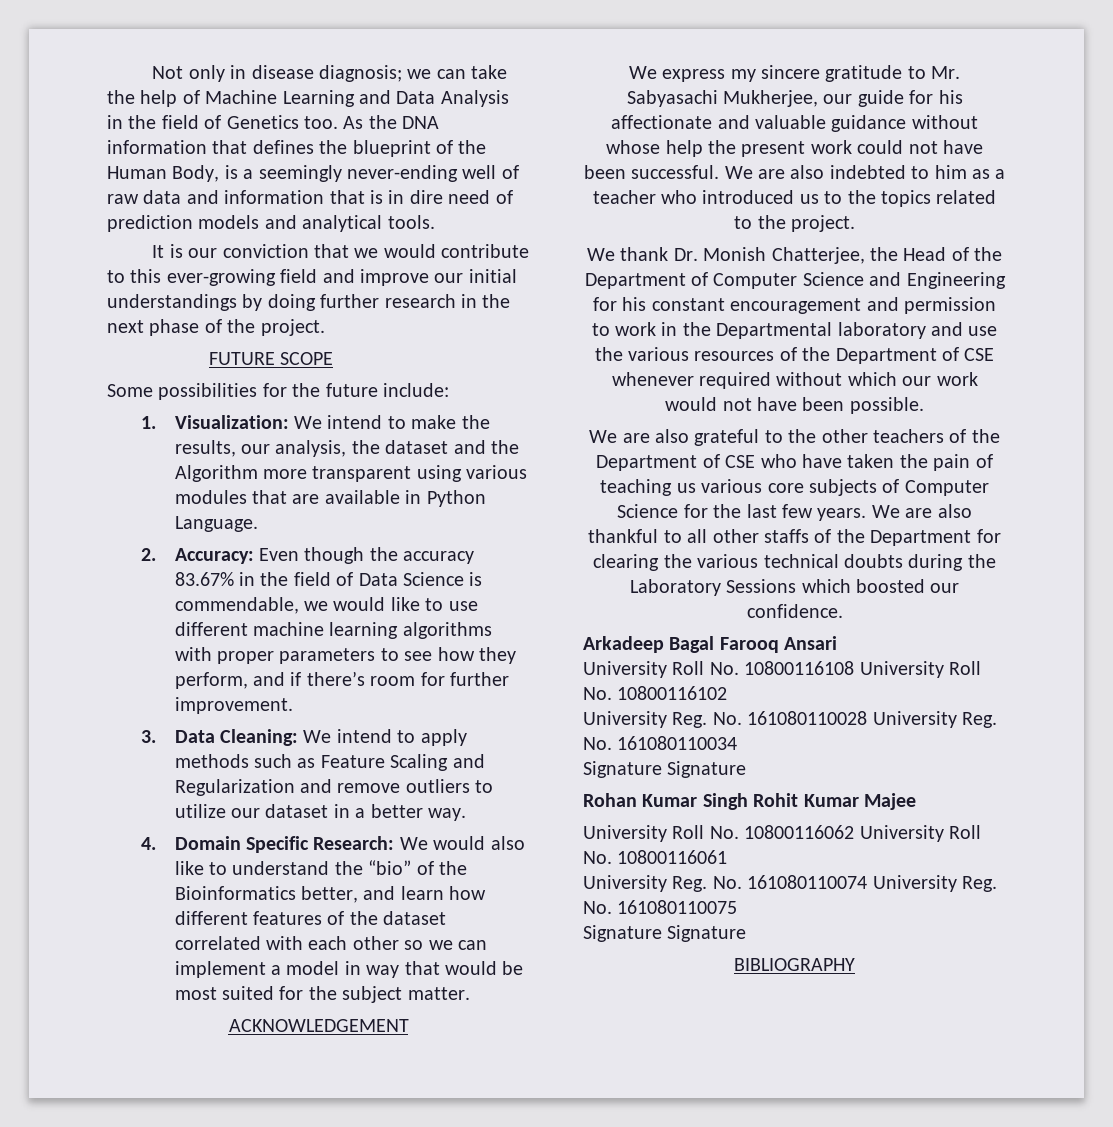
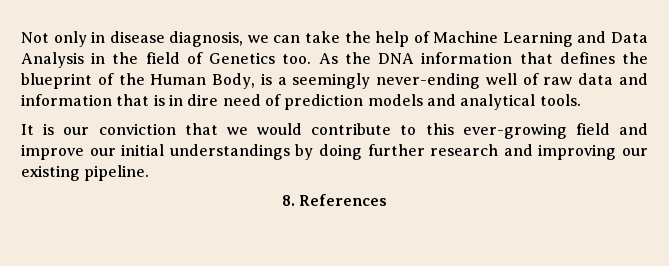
[319,65,403,82] diagnosis; -> [169,31,244,47] diagnosis,
[461,294,511,308] [107,319,325,336] [208,352,333,365] [107,383,449,400] [140,415,490,429] [174,440,520,457] [174,465,528,482] [174,490,486,507] [174,516,258,532] [140,547,475,564] [174,572,483,586] [174,597,478,614] [174,622,492,639] [174,647,517,664] [174,671,510,689] [174,697,293,714] [140,729,467,746] [174,754,485,771] [174,779,494,796] [174,804,467,821] [140,836,525,853] [174,860,468,875] [174,886,487,903] [174,911,447,925] [174,936,488,950] [174,961,524,978] [174,986,470,1003] [228,1019,409,1032] [628,65,961,82] [626,90,963,107] [611,115,978,132] [606,140,983,157] [583,165,1006,179] [592,190,997,207] [734,215,855,232] [586,247,1003,264] [584,272,1006,289] [593,297,996,314] [591,322,998,339] [594,347,995,364] [611,372,978,389] [665,397,924,414] [589,429,1000,446] [596,454,993,471] [600,479,989,496] [617,504,972,521] [588,529,1001,546] [593,554,996,571] [629,579,960,596] [746,604,843,618] [583,636,838,653] [583,661,981,678] [583,686,728,700] [583,711,997,728] [583,736,738,750] [583,761,747,778] [583,793,916,810] [583,825,981,842] [583,850,728,864] [583,875,997,892] [583,900,738,914] [583,925,747,942] [734,958,855,971] in the next phase of the project. // FUTURE SCOPE // Some possibilities for the future include: // 1. Visualization: We intend to make the results, our analysis, the dataset and the Algorithm more transparent using various modules that are available in Python Language. // 2. Accuracy: Even though the accuracy 83.67% in the field of Data Science is commendable, we would like to use different machine learning algorithms with proper parameters to see how they perform, and if there’s room for further improvement. // 3. Data Cleaning: We intend to apply methods such as Feature Scaling and Regularization and remove outliers to utilize our dataset in a better way. // 4. Domain Specific Research: We would also like to understand the “bio” of the Bioinformatics better, and learn how different features of the dataset correlated with each other so we can implement a model in way that would be most suited for the subject matter. // ACKNOWLEDGEMENT // We express my sincere gratitude to Mr. Sabyasachi Mukherjee, our guide for his affectionate and valuable guidance without whose help the present work could not have been successful. We are also indebted to him as a teacher who introduced us to the topics related to the project. // We thank Dr. Monish Chatterjee, the Head of the Department of Computer Science and Engineering for his constant encouragement and permission to work in the Departmental laboratory and use the various resources of the Department of CSE whenever required without which our work would not have been possible. // We are also grateful to the other teachers of the Department of CSE who have taken the pain of teaching us various core subjects of Computer Science for the last few years. We are also thankful to all other staffs of the Department for clearing the various technical doubts during the Laboratory Sessions which boosted our confidence. // Arkadeep Bagal Farooq Ansari // University Roll No. 10800116108 University Roll No. 10800116102 // University Reg. No. 161080110028 University Reg. No. 161080110034 // Signature Signature // Rohan Kumar Singh Rohit Kumar Majee // University Roll No. 10800116062 University Roll No. 10800116061 // University Reg. No. 161080110074 University Reg. No. 161080110075 // Signature Signature // BIBLIOGRAPHY -> [503,144,649,160] [21,165,150,181] [281,194,388,206] and improving our existing pipeline. // 8. References

